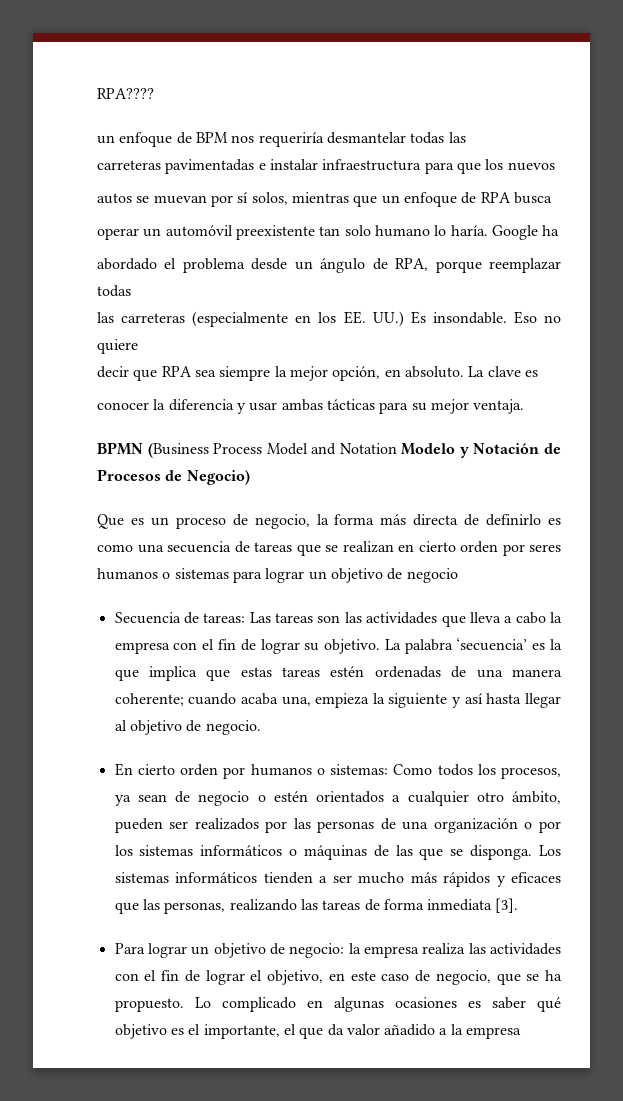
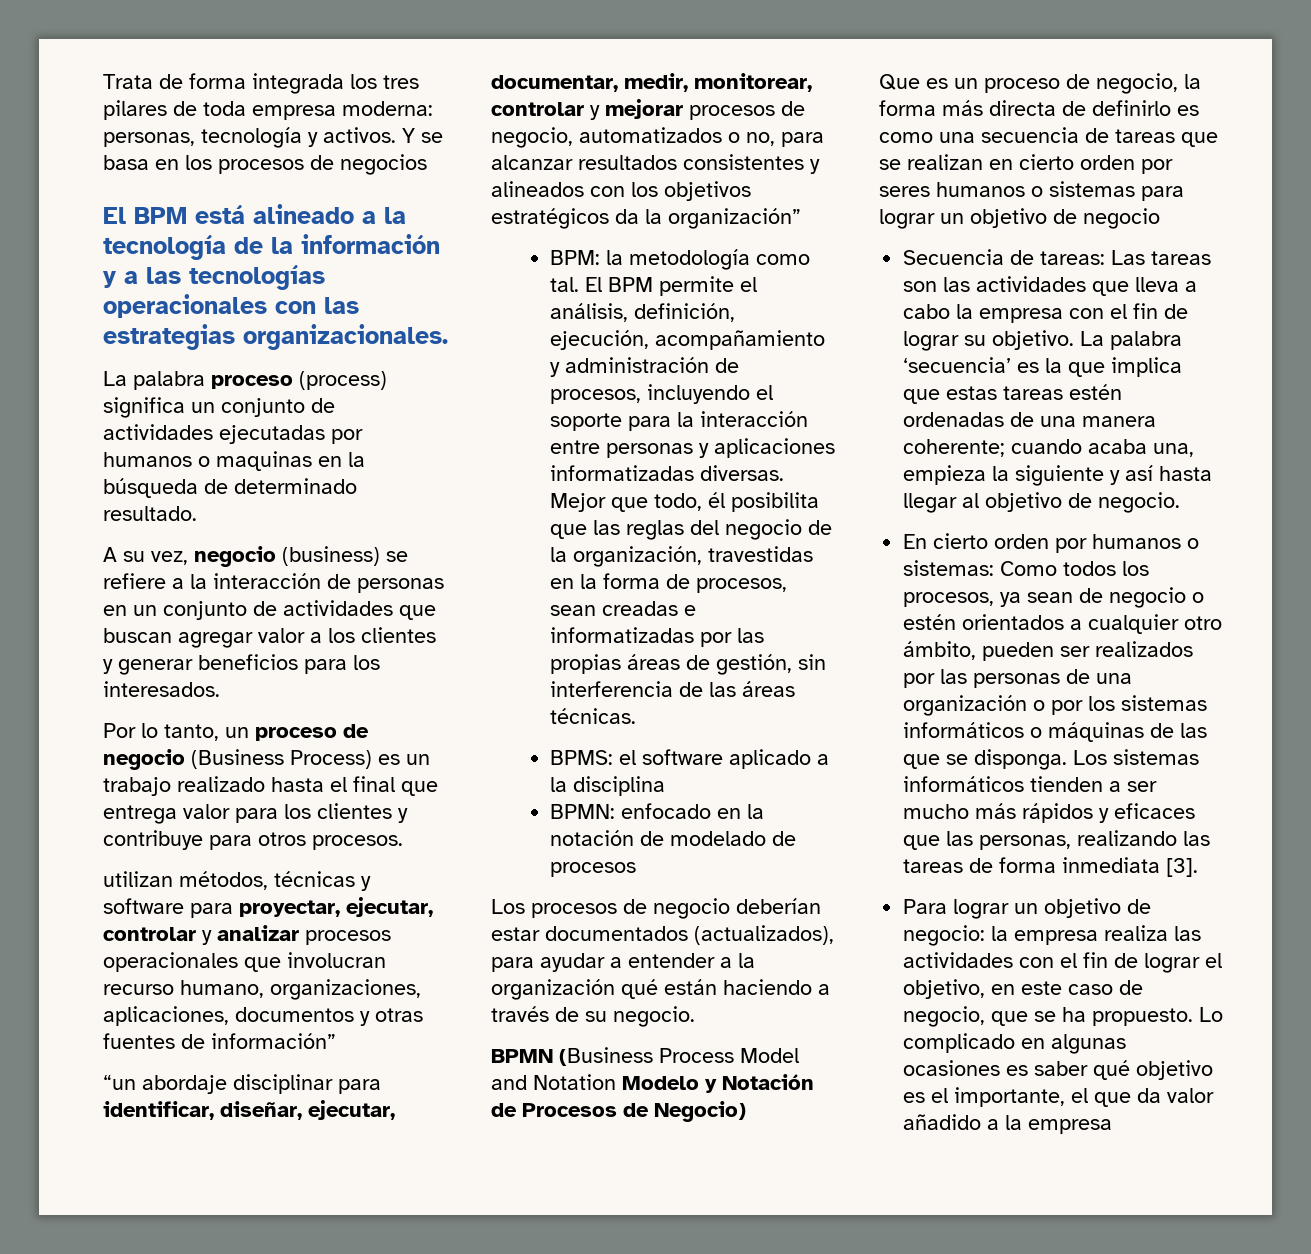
[97,88,154,99] [97,132,466,147] [97,159,555,174] [97,192,552,207] [97,225,560,240] [97,258,562,273] [97,285,131,297] [97,311,562,327] [97,339,138,354] [97,366,538,381] [97,399,525,414] RPA???? // un enfoque de BPM nos requeriría desmantelar todas las // carreteras pavimentadas e instalar infraestructura para que los nuevos // autos se muevan por sí solos, mientras que un enfoque de RPA busca // operar un automóvil preexistente tan solo humano lo haría. Google ha // abordado el problema desde un ángulo de RPA, porque reemplazar todas // las carreteras (especialmente en los EE. UU.) Es insondable. Eso no quiere // decir que RPA sea siempre la mejor opción, en absoluto. La clave es // conocer la diferencia y usar ambas tácticas para su mejor ventaja. -> [103,73,419,94] [103,100,433,120] [103,127,443,148] [103,154,427,175] [103,204,406,224] [103,234,440,260] [103,265,325,290] [103,294,359,318] [103,324,448,350] [103,371,387,390] [103,397,335,418] [103,424,363,444] [103,451,365,471] [103,478,357,498] [103,506,197,521] [103,546,408,567] [103,573,444,593] [103,600,436,620] [103,627,436,648] [103,654,380,675] [103,681,220,697] [103,723,369,741] [103,749,430,770] [103,776,438,796] [103,803,408,824] [103,830,403,850] [103,871,371,891] [103,897,433,918] [103,925,391,945] [103,952,386,972] [103,979,421,1000] [103,1006,423,1026] [103,1033,336,1049] [103,1074,381,1094] [103,1100,395,1120] [491,73,812,92] [491,99,805,120] [491,127,824,148] [491,154,820,174] [491,181,751,201] [491,208,801,229] [550,249,811,270] [550,276,758,296] [550,303,736,322] [550,330,826,350] [550,357,740,377] [550,384,774,404] [550,411,809,431] [550,438,836,458] [550,465,785,481] [550,492,820,512] [550,519,833,540] [550,546,814,567] [550,573,788,593] [550,601,697,616] [550,627,765,647] [550,654,827,675] [550,681,796,697] [550,708,637,724] [550,749,830,769] [550,776,666,796] [550,803,765,819] [550,830,797,846] [550,862,637,877] [491,898,821,919] [491,925,834,945] [491,953,755,972] [491,979,830,1000] [491,1006,695,1027] Trata de forma integrada los tres pilares de toda empresa moderna: personas, tecnología y activos. Y se basa en los procesos de negocios // El BPM está alineado a la tecnología de la información y a las tecnologías operacionales con las estrategias organizacionales. // La palabra proceso (process) significa un conjunto de actividades ejecutadas por humanos o maquinas en la búsqueda de determinado resultado. // A su vez, negocio (business) se refiere a la interacción de personas en un conjunto de actividades que buscan agregar valor a los clientes y generar beneficios para los interesados. // Por lo tanto, un proceso de negocio (Business Process) es un trabajo realizado hasta el final que entrega valor para los clientes y contribuye para otros procesos. // utilizan métodos, técnicas y software para proyectar, ejecutar, controlar y analizar procesos operacionales que involucran recurso humano, organizaciones, aplicaciones, documentos y otras fuentes de información” // “un abordaje disciplinar para identificar, diseñar, ejecutar, documentar, medir, monitorear, controlar y mejorar procesos de negocio, automatizados o no, para alcanzar resultados consistentes y alineados con los objetivos estratégicos da la organización” // BPM: la metodología como tal. El BPM permite el análisis, definición, ejecución, acompañamiento y administración de procesos, incluyendo el soporte para la interacción entre personas y aplicaciones informatizadas diversas. Mejor que todo, él posibilita que las reglas del negocio de la organización, travestidas en la forma de procesos, sean creadas e informatizadas por las propias áreas de gestión, sin interferencia de las áreas técnicas. // BPMS: el software aplicado a la disciplina // BPMN: enfocado en la notación de modelado de procesos // Los procesos de negocio deberían estar documentados (actualizados), para ayudar a entender a la organización qué están haciendo a través de su negocio.

